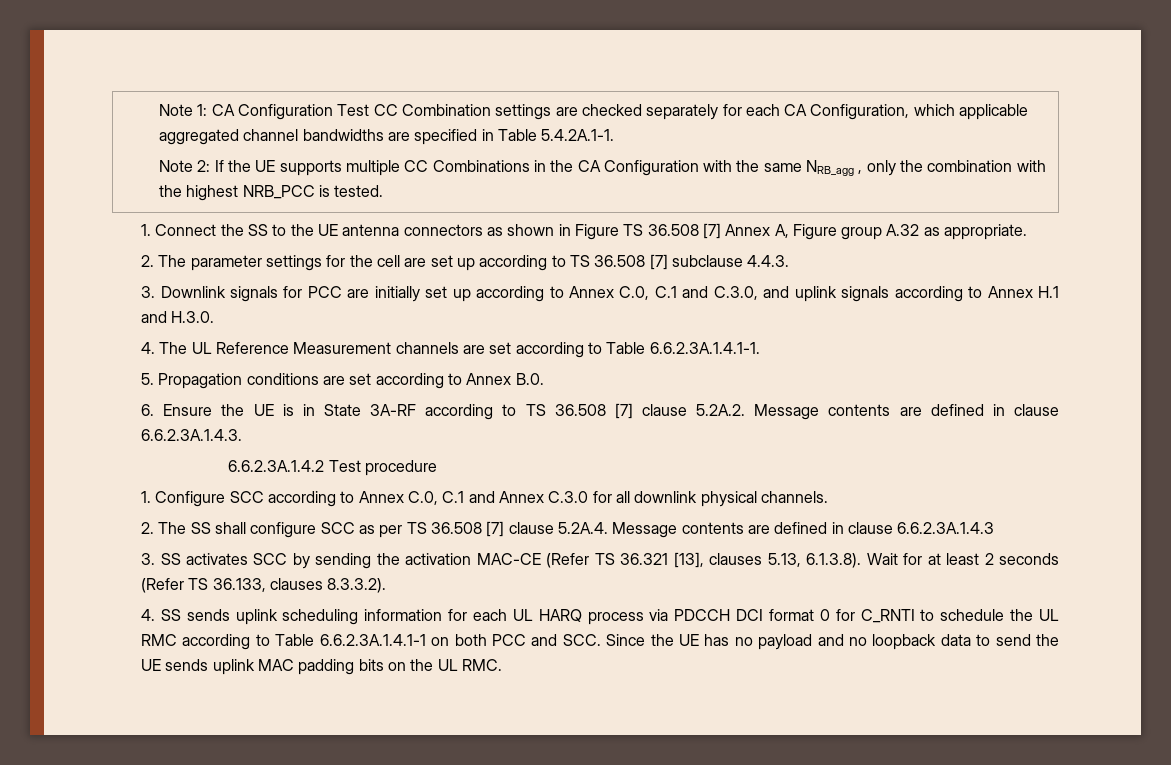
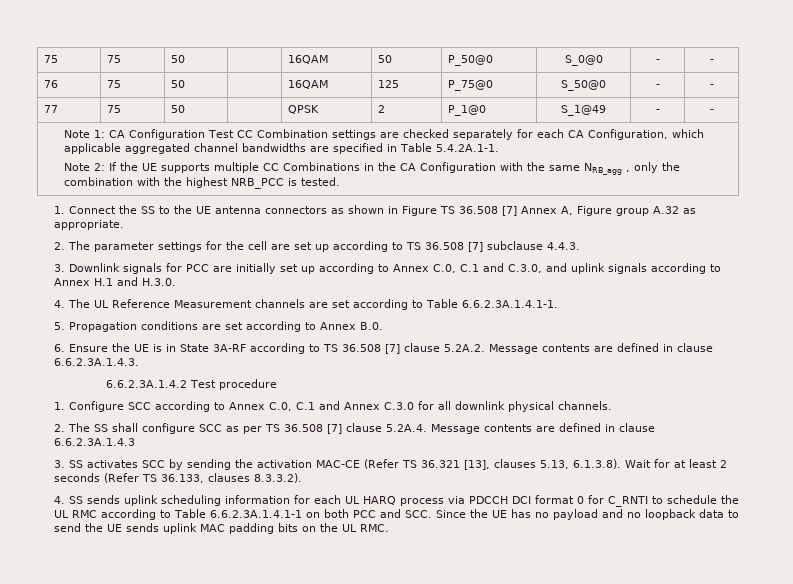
(159, 110) none -> [43,55,58,63] [106,55,121,63] [170,55,185,63] [287,55,328,64] [377,55,392,63] [447,55,493,66] [564,55,603,66] [655,59,660,63] [709,59,714,63] [43,80,58,88] [106,80,121,88] [170,80,185,88] [287,80,328,89] [377,80,399,88] [447,80,493,91] [561,80,606,91] [655,84,660,88] [709,84,714,88] [43,105,58,113] [106,105,121,113] [170,105,185,113] [287,105,319,114] [377,105,385,113] [447,105,486,116] [561,105,606,116] [655,109,660,113] [709,109,714,113] 75 | 75 | 50 | | 16QAM | 50 | P_50@0 | S_0@0 | - | - // 76 | 75 | 50 | | 16QAM | 125 | P_75@0 | S_50@0 | - | - // 77 | 75 | 50 | | QPSK | 2 | P_1@0 | S_1@49 | - | - //

